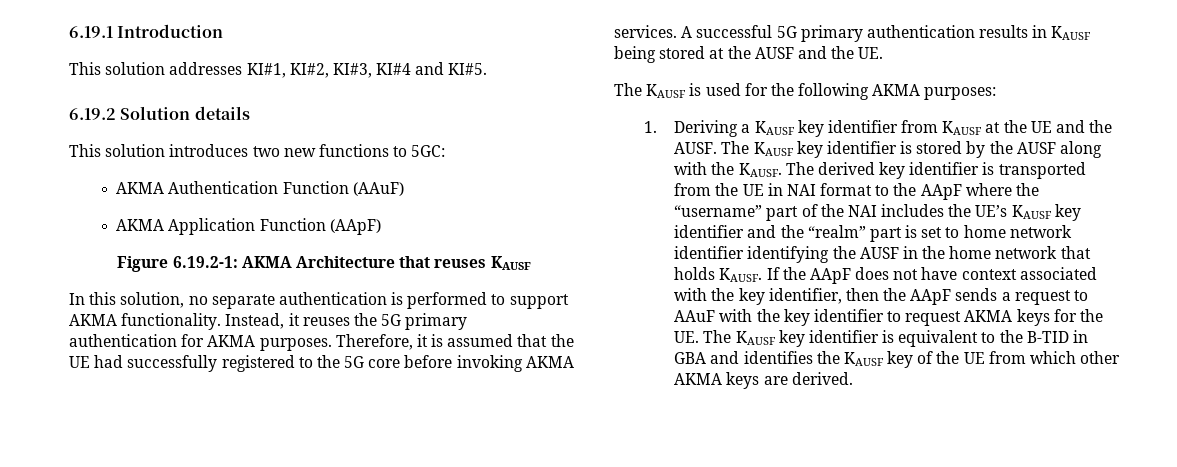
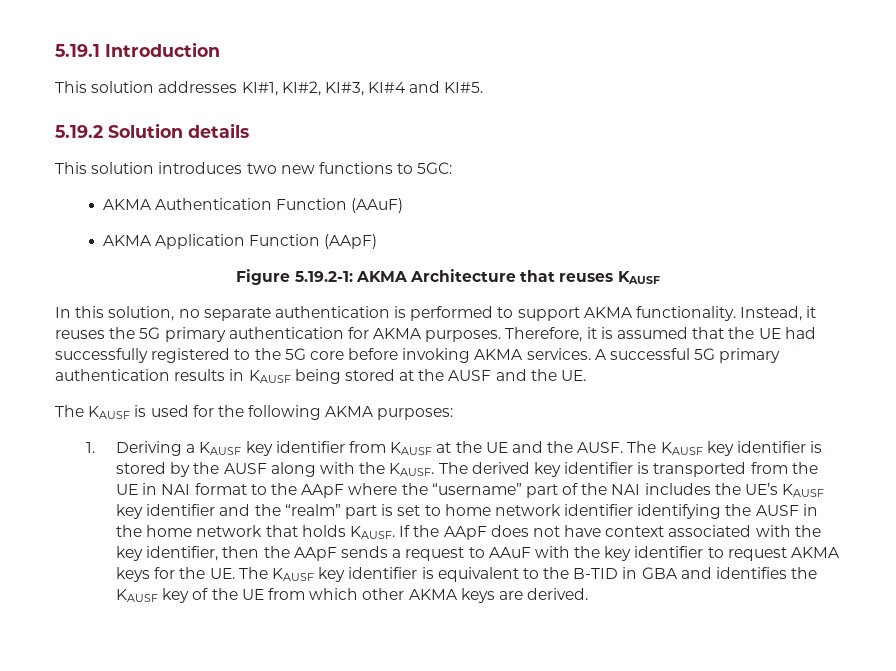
[69,26,113,38] 6.19.1 -> [55,44,100,57] 5.19.1
[69,108,116,120] 6.19.2 -> [55,125,103,138] 5.19.2
[172,256,238,268] 6.19.2-1: -> [294,271,353,282] 5.19.2-1:

